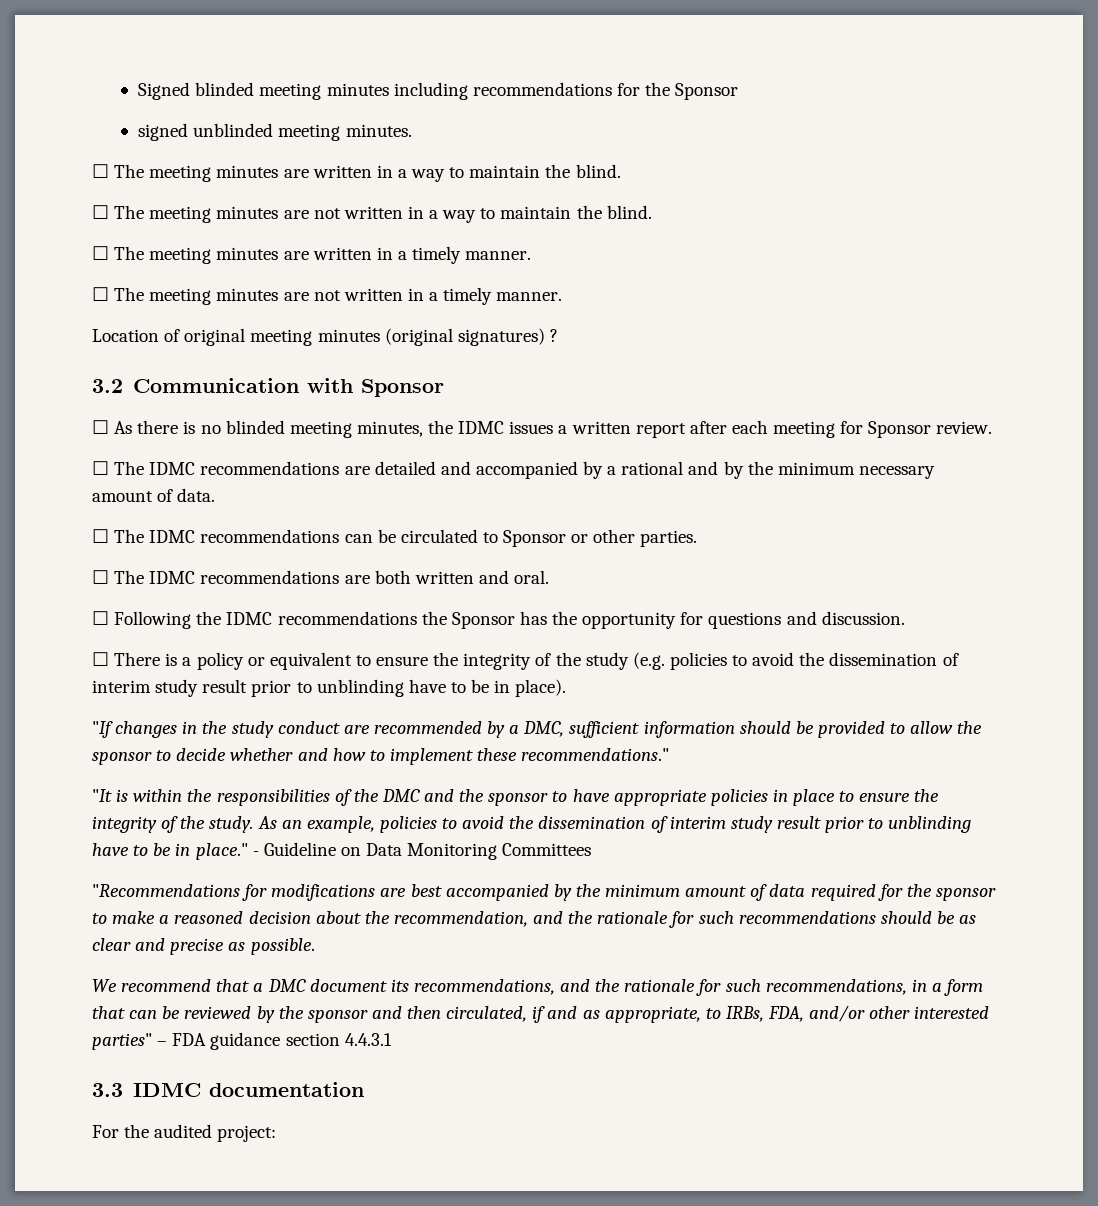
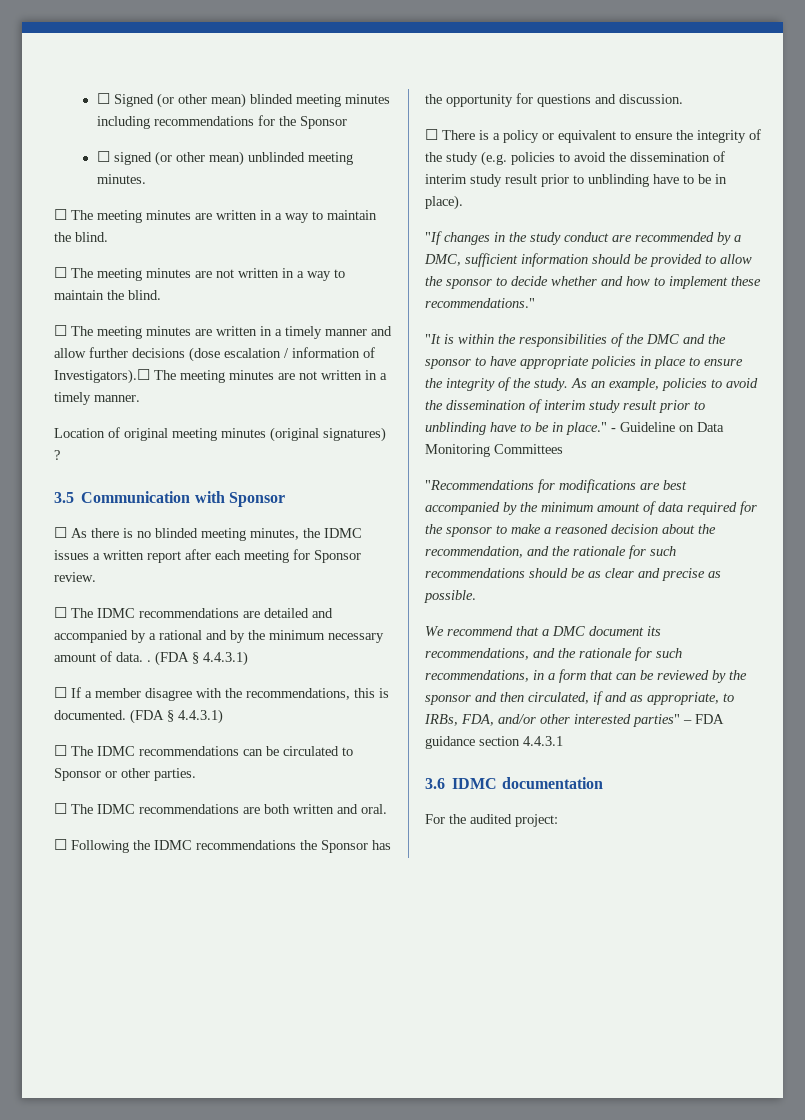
[138,82,191,100] Signed -> [96,93,246,108] ☐ Signed (or other mean)
[138,123,189,141] signed -> [96,151,244,166] ☐ signed (or other mean)
[465,251,532,260] [92,287,109,301] manner. // ☐ -> [325,326,392,336] [54,347,375,362] [54,369,150,384] manner and allow further decisions (dose escalation / information of Investigators).☐
[92,379,123,393] 3.2 -> [54,492,74,503] 3.5
(216, 495) none -> [147,651,248,666] [54,687,389,701] [54,709,223,724] . (FDA § 4.4.3.1) // ☐ If a member disagree with the recommendations, this is documented. (FDA § 4.4.3.1)
[92,1083,123,1097] 3.3 -> [425,778,445,789] 3.6

